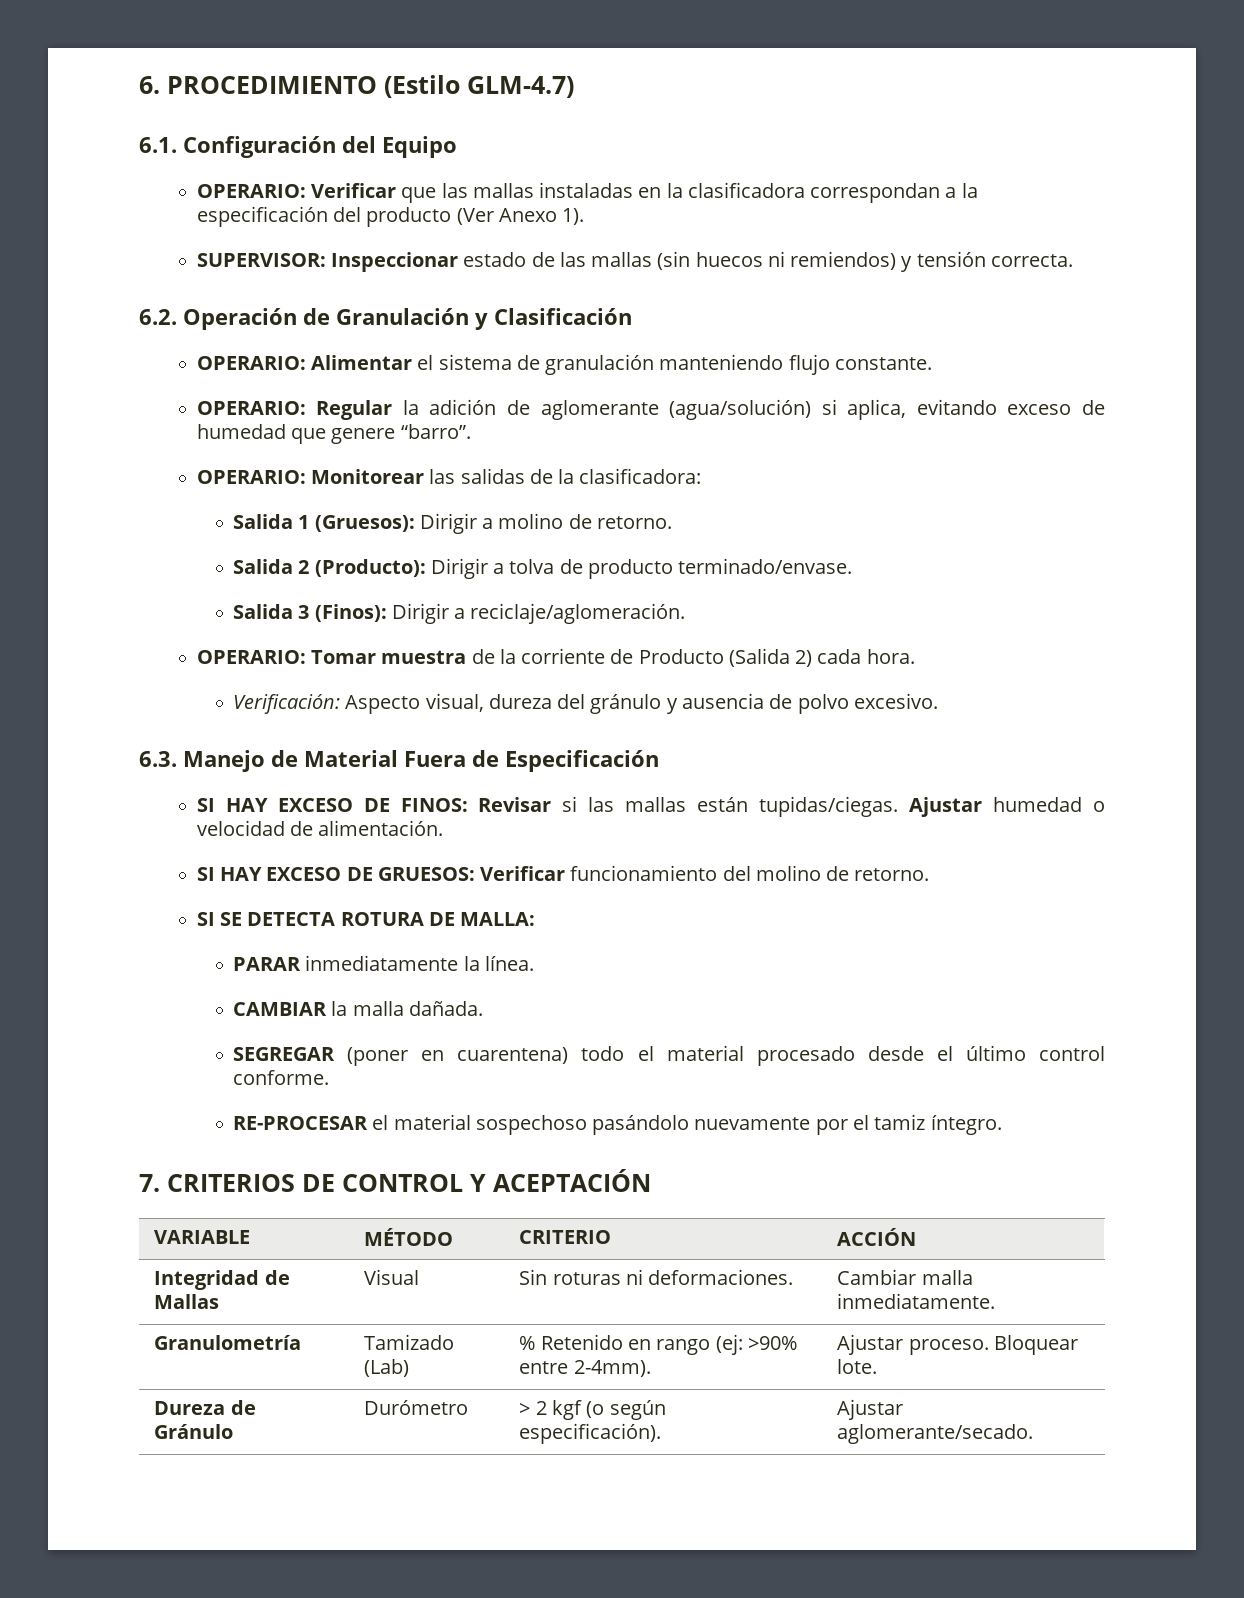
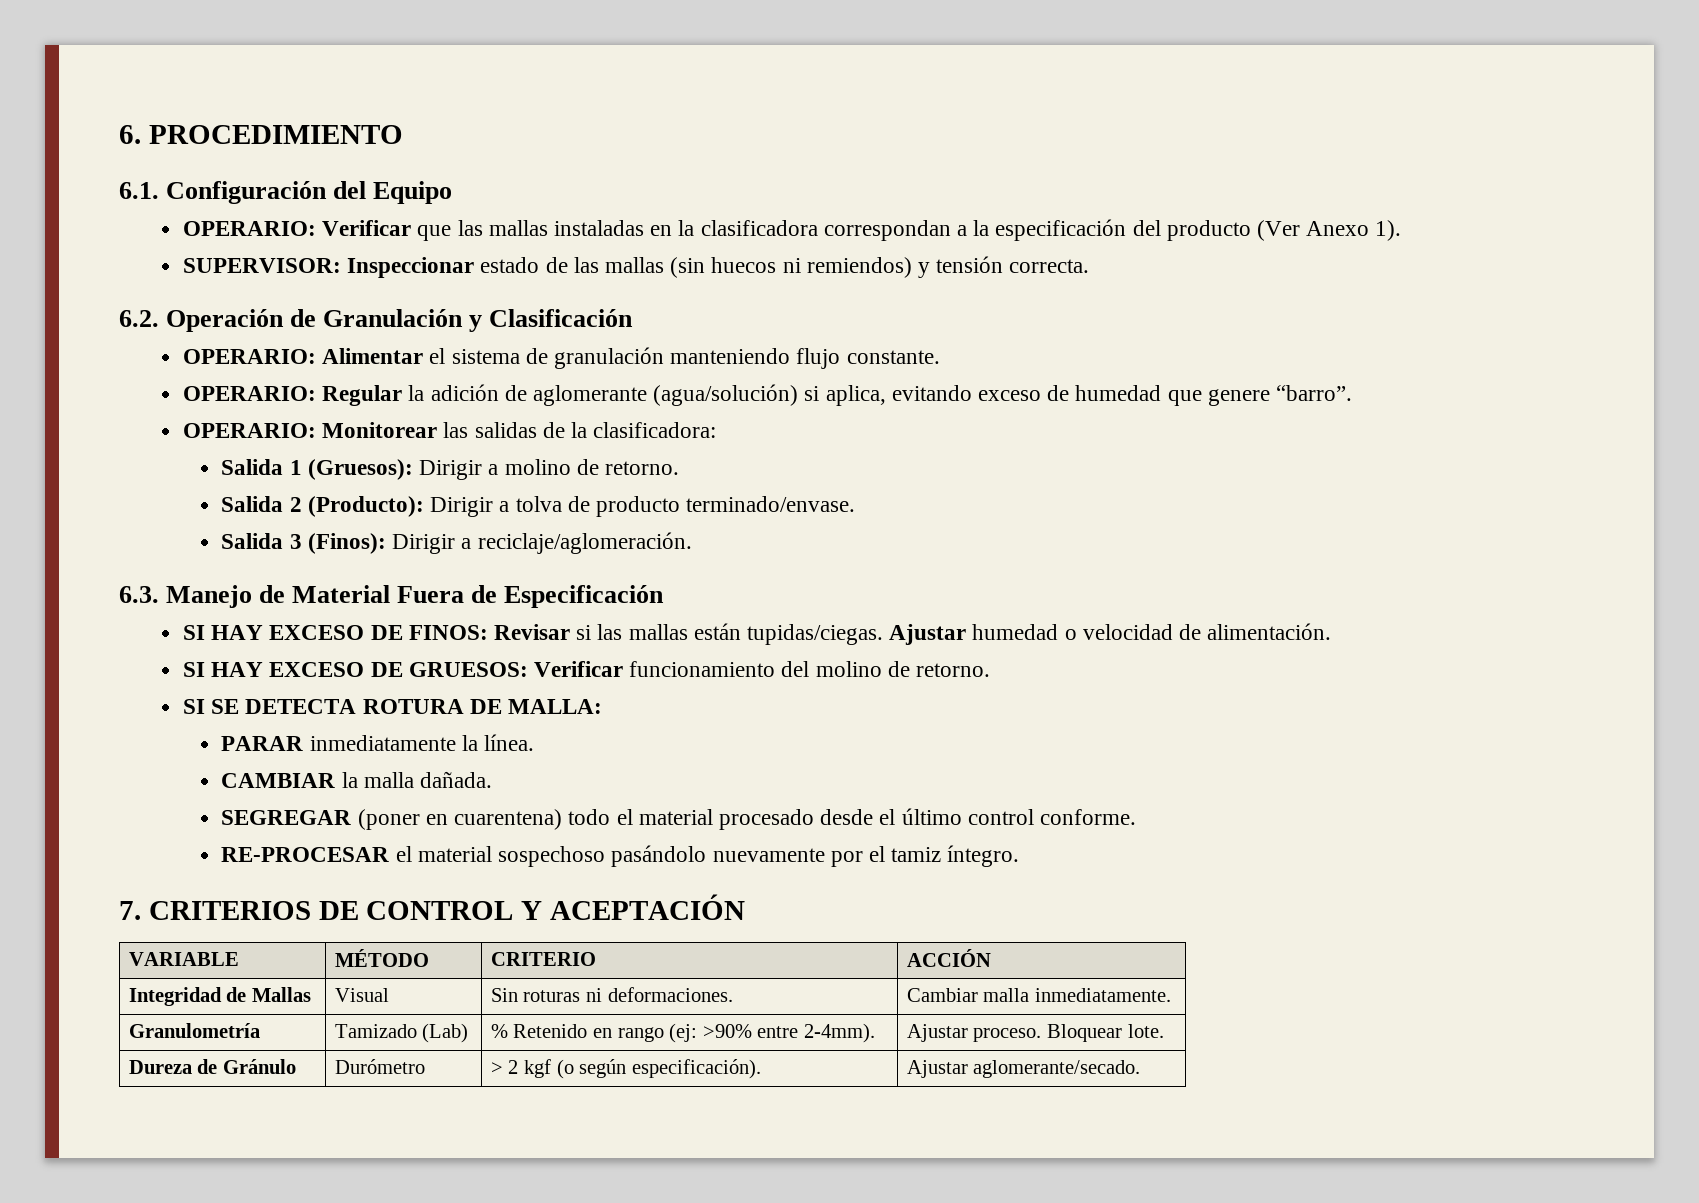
[384,75,574,98] (Estilo GLM-4.7) -> (403, 134) none
[196,648,915,667] [233,693,938,714] // OPERARIO: Tomar muestra de la corriente de Producto (Salida 2) cada hora. // Verificación: Aspecto visual, dureza del gránulo y ausencia de polvo excesivo. -> (692, 543) none

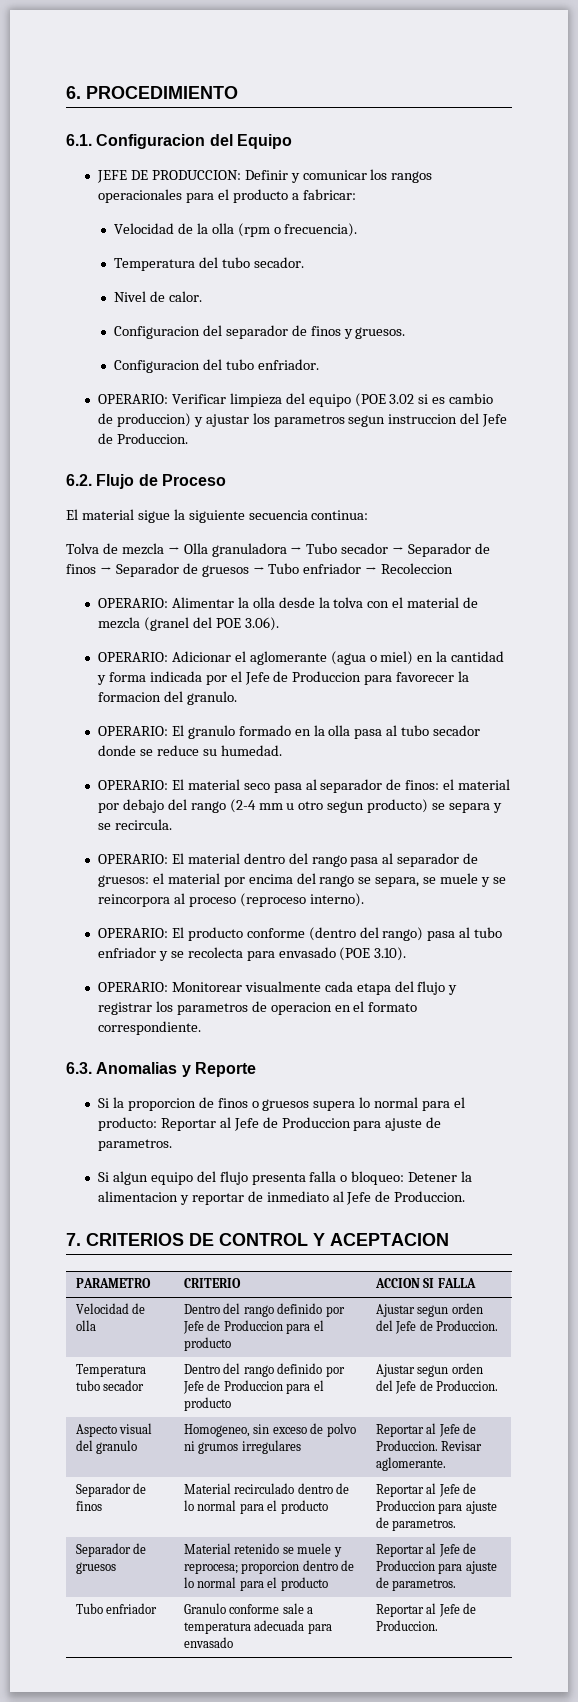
[166,181,328,204] Configuración -> [96,134,206,149] Configuracion
[182,219,1402,241] [182,256,1090,278] [119,309,634,332] [182,347,940,369] [182,384,1353,406] [182,422,717,438] [221,459,679,480] [221,496,856,517] [221,532,692,554] [119,585,665,608] [182,623,1332,645] [182,661,990,677] [182,699,602,714] [221,734,535,751] [221,771,493,788] [221,808,1136,830] [221,845,1020,867] OPERARIO: Verificar que las mallas instaladas en la clasificadora correspondan a la especificación del producto (Ver Anexo 1). // SUPERVISOR: Inspeccionar estado de las mallas (sin huecos ni remiendos) y tensión correcta. // 6.2. Operación de Granulación y Clasificación // OPERARIO: Alimentar el sistema de granulación manteniendo flujo constante. // OPERARIO: Regular la adición de aglomerante (agua/solución) si aplica, evitando exceso de humedad que genere “barro”. // OPERARIO: Monitorear las salidas de la clasificadora: // Salida 1 (Gruesos): Dirigir a molino de retorno. // Salida 2 (Producto): Dirigir a tolva de producto terminado/envase. // Salida 3 (Finos): Dirigir a reciclaje/aglomeración. // 6.3. Manejo de Material Fuera de Especificación // SI HAY EXCESO DE FINOS: Revisar si las mallas están tupidas/ciegas. Ajustar humedad o velocidad de alimentación. // SI HAY EXCESO DE GRUESOS: Verificar funcionamiento del molino de retorno. // SI SE DETECTA ROTURA DE MALLA: // PARAR inmediatamente la línea. // CAMBIAR la malla dañada. // SEGREGAR (poner en cuarentena) todo el material procesado desde el último control conforme. // RE-PROCESAR el material sospechoso pasándolo nuevamente por el tamiz íntegro. -> [96,169,433,183] [97,189,356,203] [113,223,358,237] [113,257,304,271] [113,291,202,302] [113,325,406,339] [113,359,319,373] [97,393,494,407] [97,413,508,427] [97,433,188,444] [66,474,226,489] [66,509,369,523] [66,543,491,557] [66,563,454,577] [97,597,479,608] [97,617,279,631] [97,651,505,665] [96,671,470,685] [97,691,237,705] [97,725,481,739] [97,745,282,756] [97,779,511,793] [97,799,502,813] [97,819,172,830] [97,853,479,867] [97,873,506,887] [97,893,364,907] [97,927,503,941] [97,947,407,961] [97,981,458,995] [97,1001,418,1015] [97,1021,201,1035] [66,1062,256,1077] [97,1097,466,1111] [97,1117,442,1131] [97,1139,172,1151] [97,1171,473,1185] [97,1191,466,1205] JEFE DE PRODUCCION: Definir y comunicar los rangos operacionales para el producto a fabricar: // Velocidad de la olla (rpm o frecuencia). // Temperatura del tubo secador. // Nivel de calor. // Configuracion del separador de finos y gruesos. // Configuracion del tubo enfriador. // OPERARIO: Verificar limpieza del equipo (POE 3.02 si es cambio de produccion) y ajustar los parametros segun instruccion del Jefe de Produccion. // 6.2. Flujo de Proceso // El material sigue la siguiente secuencia continua: // Tolva de mezcla → Olla granuladora → Tubo secador → Separador de finos → Separador de gruesos → Tubo enfriador → Recoleccion // OPERARIO: Alimentar la olla desde la tolva con el material de mezcla (granel del POE 3.06). // OPERARIO: Adicionar el aglomerante (agua o miel) en la cantidad y forma indicada por el Jefe de Produccion para favorecer la formacion del granulo. // OPERARIO: El granulo formado en la olla pasa al tubo secador donde se reduce su humedad. // OPERARIO: El material seco pasa al separador de finos: el material por debajo del rango (2-4 mm u otro segun producto) se separa y se recircula. // OPERARIO: El material dentro del rango pasa al separador de gruesos: el material por encima del rango se separa, se muele y se reincorpora al proceso (reproceso interno). // OPERARIO: El producto conforme (dentro del rango) pasa al tubo enfriador y se recolecta para envasado (POE 3.10). // OPERARIO: Monitorear visualmente cada etapa del flujo y registrar los parametros de operacion en el formato correspondiente. // 6.3. Anomalias y Reporte // Si la proporcion de finos o gruesos supera lo normal para el producto: Reportar al Jefe de Produccion para ajuste de parametros. // Si algun equipo del flujo presenta falla o bloqueo: Detener la alimentacion y reportar de inmediato al Jefe de Produccion.
[550,894,746,920] [128,952,239,966] [334,949,429,967] [490,952,596,966] [906,949,991,967] [128,987,312,1006] [334,988,389,1002] [490,987,733,1002] [906,988,1172,1002] [128,1023,260,1038] [334,1023,469,1043] [490,1023,875,1043] [906,1024,1164,1042] [128,1059,297,1074] [334,1059,425,1074] [490,1059,761,1079] [906,1060,1141,1078] ACEPTACIÓN // VARIABLE | MÉTODO | CRITERIO | ACCIÓN // Integridad de Mallas | Visual | Sin roturas ni deformaciones. | Cambiar malla inmediatamente. // Granulometría | Tamizado (Lab) | % Retenido en rango (ej: >90% entre 2-4mm). | Ajustar proceso. Bloquear lote. // Dureza de Gránulo | Durómetro | > 2 kgf (o según especificación). | Ajustar aglomerante/secado. -> [330,1233,449,1246] [75,1278,151,1288] [183,1278,241,1288] [374,1278,476,1288] [75,1303,146,1314] [75,1320,96,1331] [183,1303,345,1317] [182,1320,324,1334] [183,1337,231,1351] [375,1303,483,1317] [375,1320,499,1334] [75,1364,146,1377] [75,1380,145,1391] [183,1363,345,1377] [182,1380,324,1394] [183,1397,231,1411] [375,1363,483,1377] [375,1380,499,1394] [75,1423,153,1437] [75,1440,138,1454] [183,1423,356,1437] [183,1440,301,1454] [375,1423,477,1437] [375,1440,483,1451] [375,1457,446,1471] [75,1483,147,1497] [75,1501,102,1511] [183,1483,350,1494] [183,1500,328,1514] [375,1483,477,1497] [375,1500,497,1514] [375,1517,457,1531] [75,1543,147,1557] [75,1562,116,1574] [183,1543,342,1557] [183,1560,355,1574] [183,1577,328,1591] [375,1543,477,1557] [375,1560,497,1574] [375,1577,457,1591] [75,1603,158,1614] [183,1603,314,1614] [183,1620,332,1634] [183,1637,233,1648] [375,1603,477,1617] [375,1620,438,1631] ACEPTACION // PARAMETRO | CRITERIO | ACCION SI FALLA // Velocidad de olla | Dentro del rango definido por Jefe de Produccion para el producto | Ajustar segun orden del Jefe de Produccion. // Temperatura tubo secador | Dentro del rango definido por Jefe de Produccion para el producto | Ajustar segun orden del Jefe de Produccion. // Aspecto visual del granulo | Homogeneo, sin exceso de polvo ni grumos irregulares | Reportar al Jefe de Produccion. Revisar aglomerante. // Separador de finos | Material recirculado dentro de lo normal para el producto | Reportar al Jefe de Produccion para ajuste de parametros. // Separador de gruesos | Material retenido se muele y reprocesa; proporcion dentro de lo normal para el producto | Reportar al Jefe de Produccion para ajuste de parametros. // Tubo enfriador | Granulo conforme sale a temperatura adecuada para envasado | Reportar al Jefe de Produccion.

